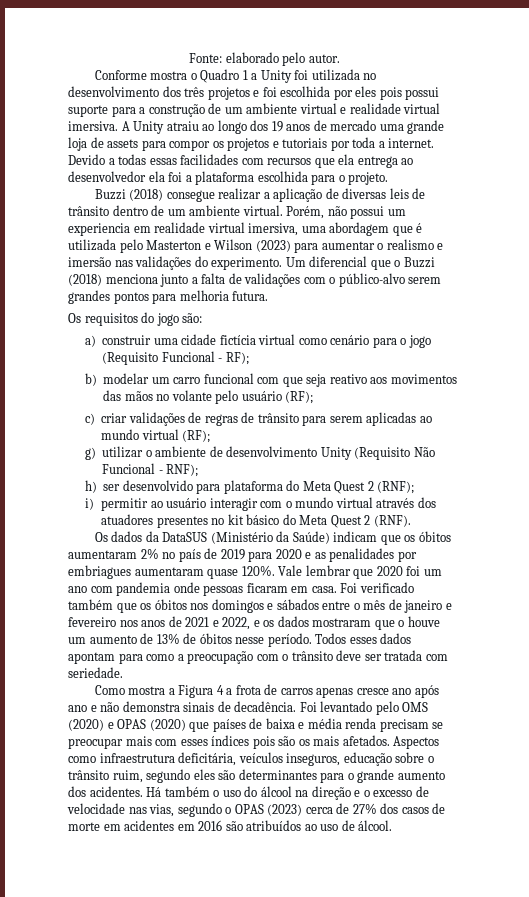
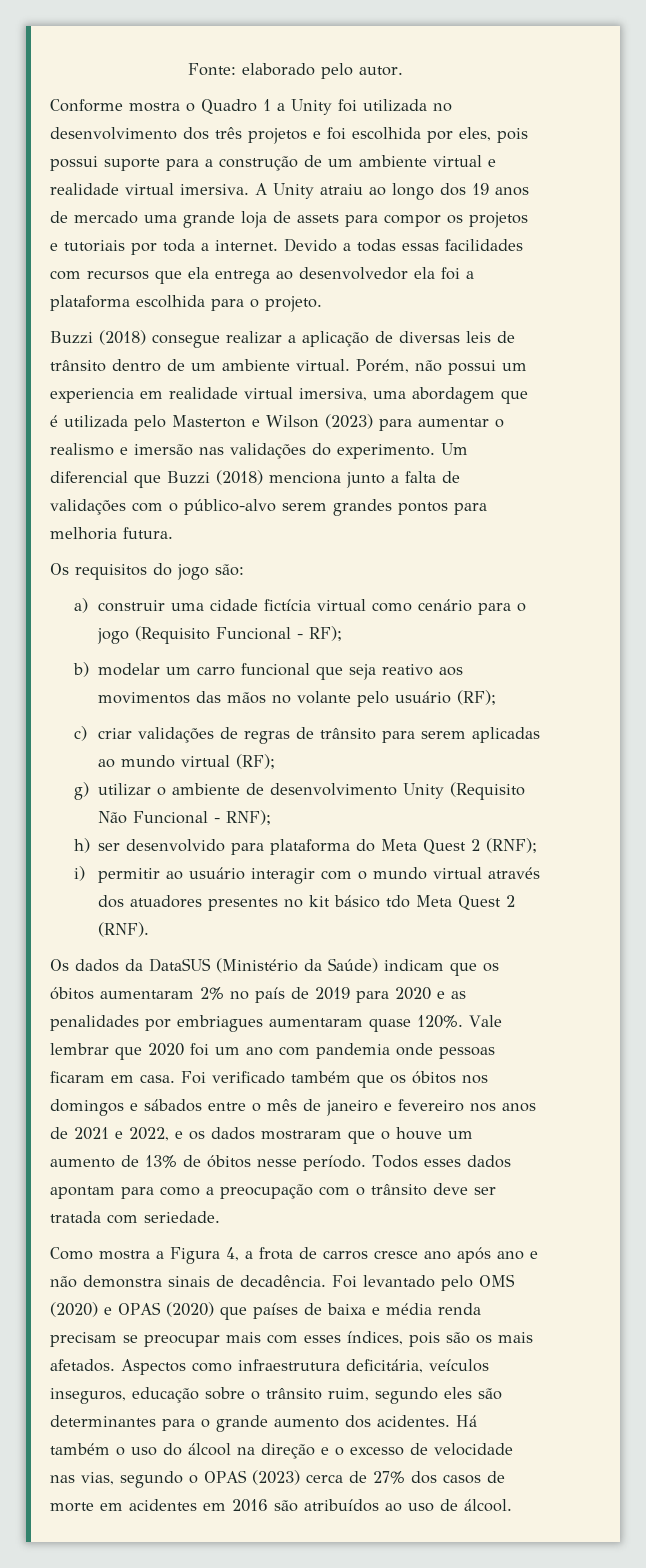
[355,86,377,97] eles -> [459,127,491,141] eles,
[394,260,401,267] o -> (161, 481) none
[257,377,280,384] com -> (310, 669) none
[282,514,296,525] do -> [385,895,410,908] tdo
[216,685,224,695] 4 -> [226,1247,239,1261] 4,
[316,687,354,698] apenas -> (368, 1255) none
[211,735,250,746] índices -> [347,1331,403,1345] índices,

